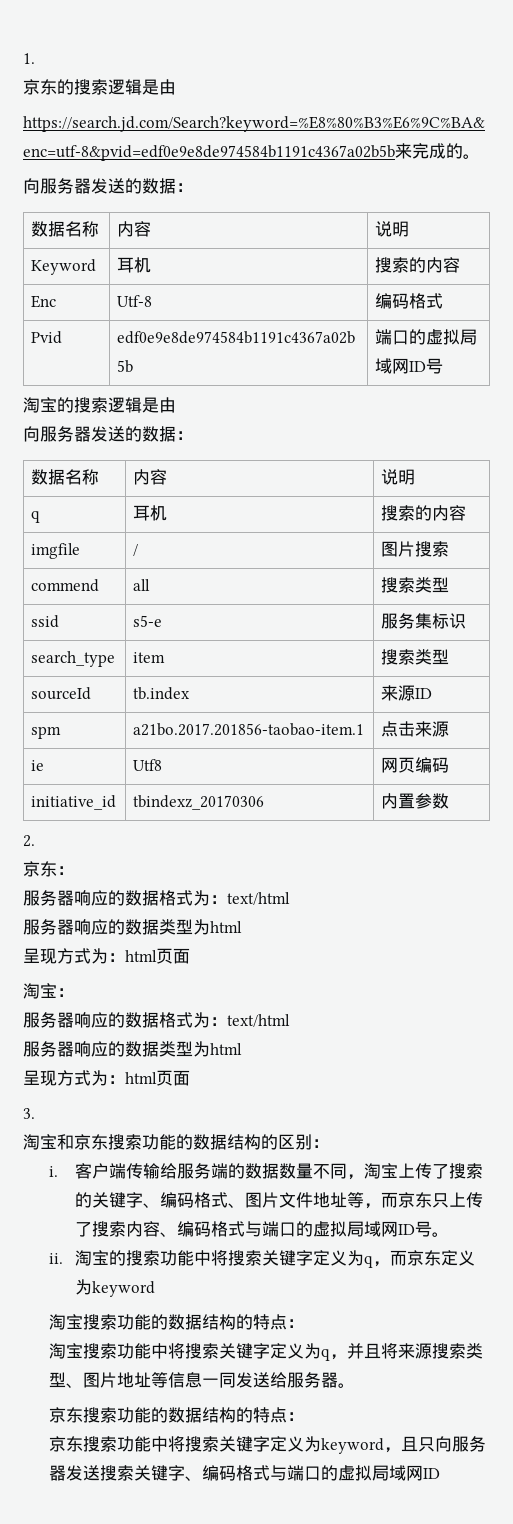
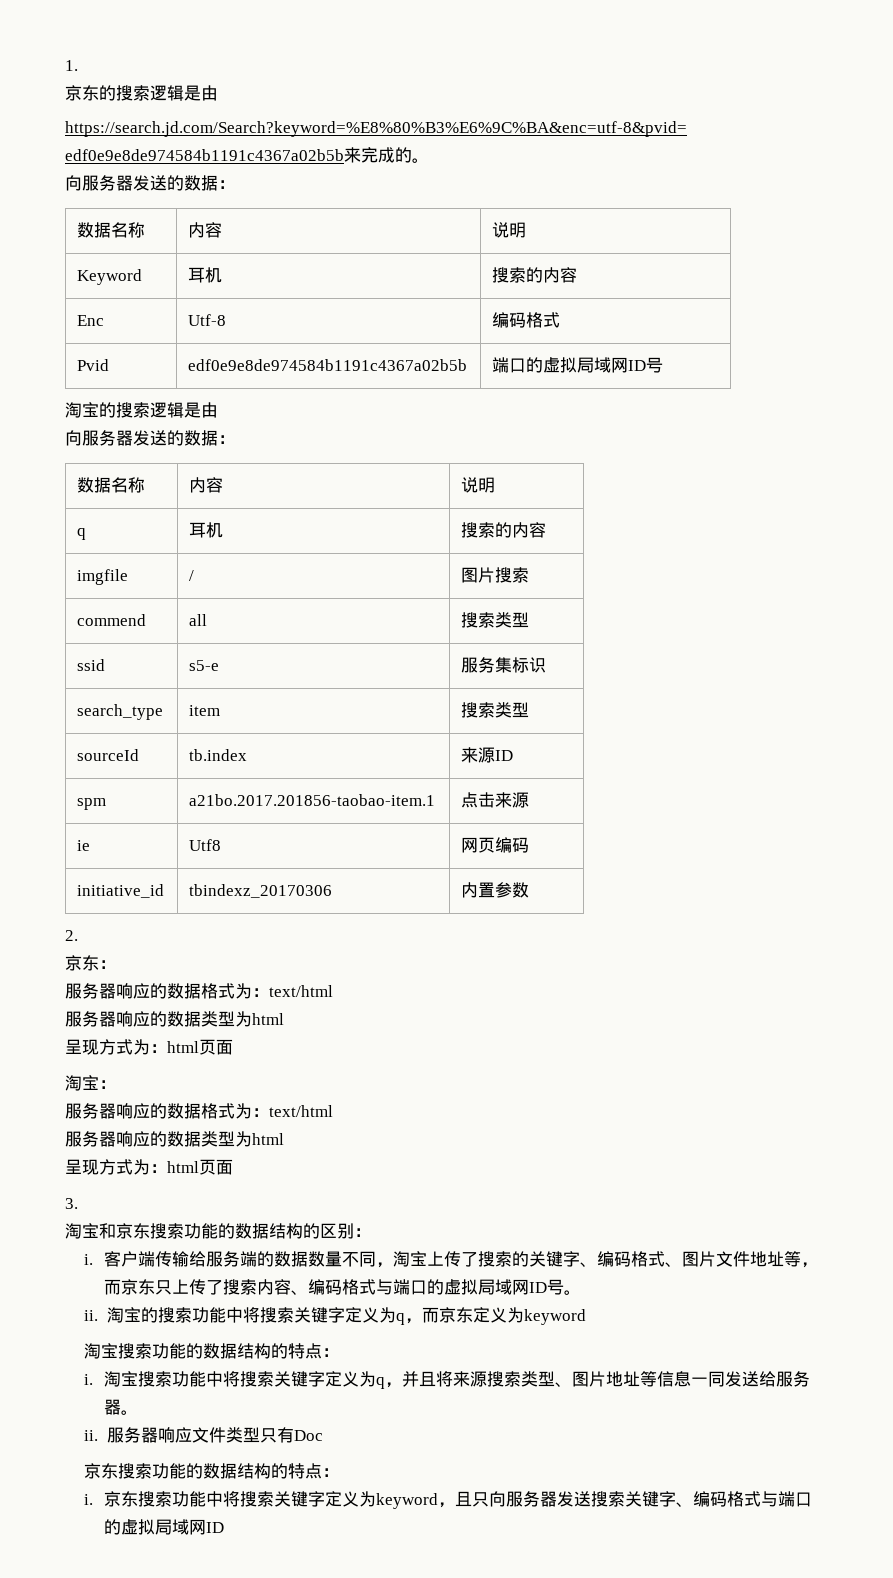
(305, 1323) none -> [84,1374,94,1385] i.
(356, 1385) none -> [84,1427,323,1443] // ii.服务器响应文件类型只有Doc
(305, 1416) none -> [84,1494,94,1505] i.

